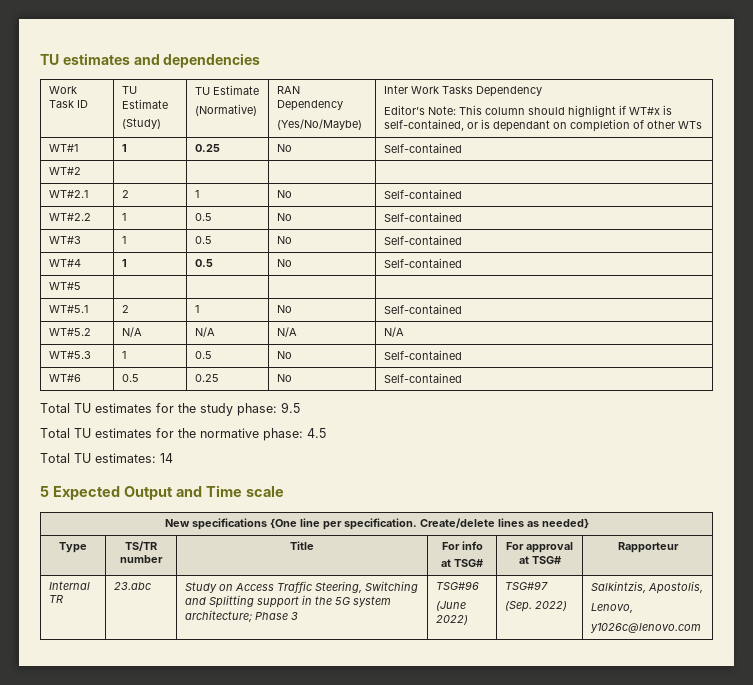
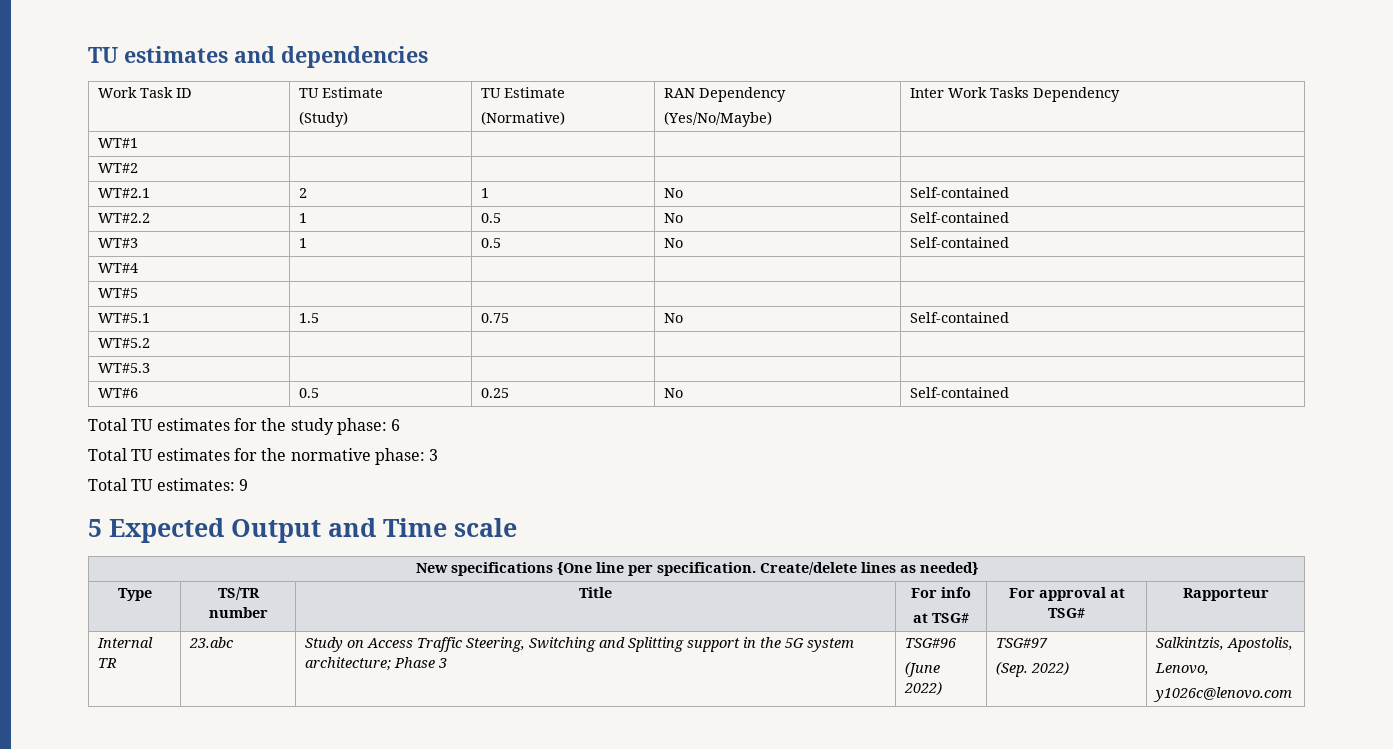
[384,105,673,117] [384,119,703,132] [49,144,79,152] [122,144,128,152] [195,144,221,152] [277,144,293,152] [384,143,463,153] // Editor’s Note: This column should highlight if WT#x is self-contained, or is dependant on completion of other WTs // WT#1 | 1 | 0.25 | No | Self-contained -> [97,138,138,148] // WT#1 | | | |
[122,259,128,267] [195,259,214,267] [277,259,293,267] [384,258,463,268] 1 | 0.5 | No | Self-contained -> (138, 268) | | |
[122,305,130,313] [195,305,200,313] 2 | 1 -> [298,313,319,323] [480,313,509,323] 1.5 | 0.75
[122,327,143,337] [195,327,216,337] [277,327,298,337] [384,327,405,337] [49,351,92,359] [122,351,127,359] [195,351,213,359] [277,351,293,359] [384,350,463,360] N/A | N/A | N/A | N/A // WT#5.3 | 1 | 0.5 | No | Self-contained -> [97,363,150,373] | | | // WT#5.3 | | | |
[281,402,300,413] 9.5 -> [391,419,401,431] 6
[307,428,326,438] 4.5 -> [429,449,439,461] 3
[160,453,173,463] 14 -> [238,479,248,491] 9

